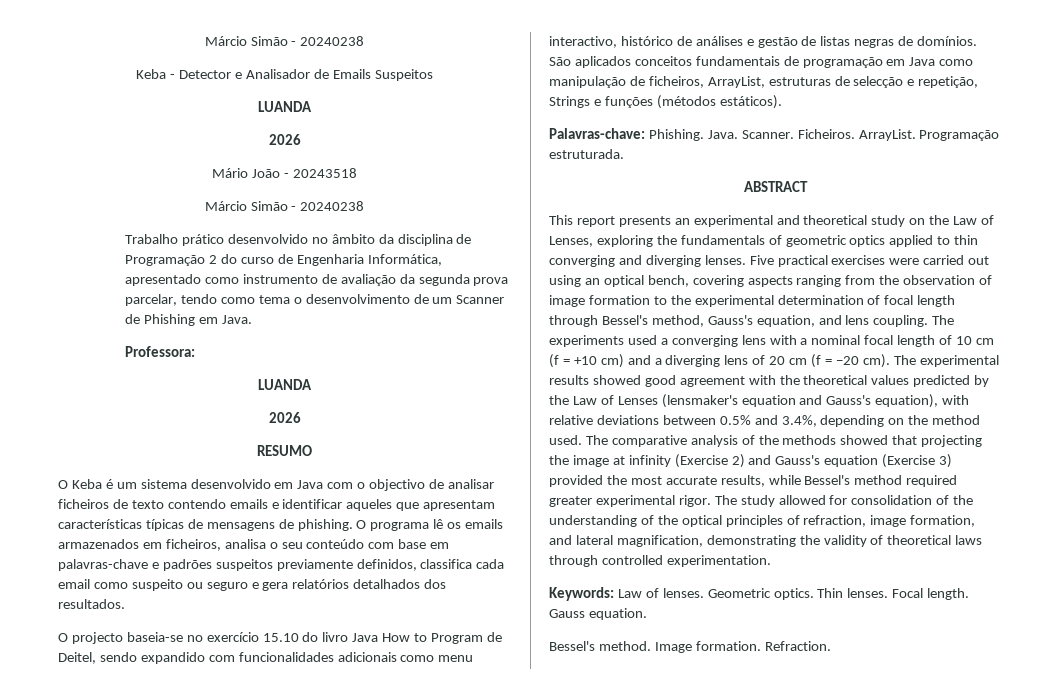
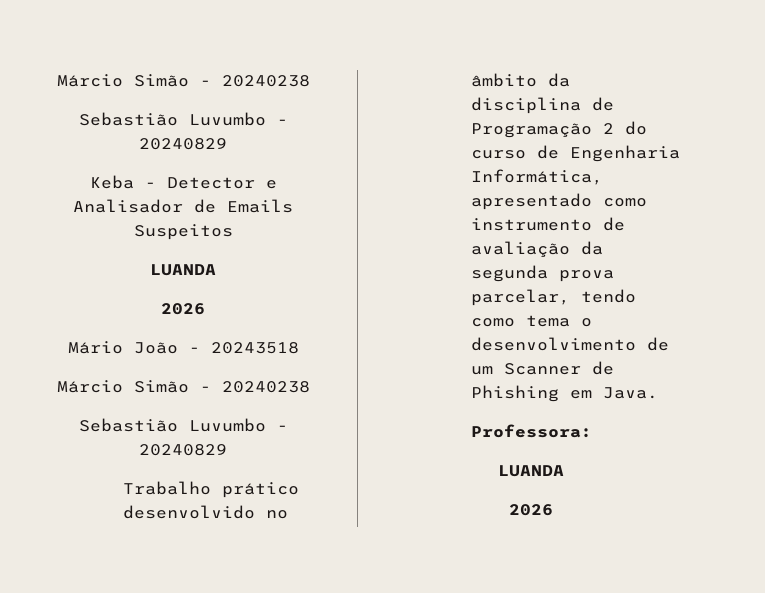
[204,36,365,46] Márcio Simão - 20240238 -> [56,74,310,87] [78,112,288,126] [139,138,227,150] Márcio Simão - 20240238 // Sebastião Luvumbo - 20240829
(365, 206) none -> [78,418,288,432] [139,444,227,456] // Sebastião Luvumbo - 20240829
[257,445,312,456] [58,479,494,491] [58,499,496,511] [58,519,504,531] [58,539,450,551] [58,559,505,571] [58,579,447,591] [58,599,125,609] [58,632,502,644] [58,652,474,664] [549,36,978,48] [549,56,974,68] [549,76,979,88] [549,95,782,109] [549,128,1000,141] [549,149,624,159] [744,181,808,192] [549,215,995,227] [549,235,979,247] [549,255,990,267] [549,275,993,287] [549,295,956,307] [549,315,955,327] [549,335,994,347] [549,354,999,368] [549,375,990,387] [549,394,970,408] [549,415,981,427] [549,435,983,447] [549,454,953,468] [549,475,958,487] [549,495,974,507] [549,515,976,527] [549,535,983,547] [549,555,771,567] [549,587,970,601] [549,608,647,620] [549,641,831,653] // RESUMO // O Keba é um sistema desenvolvido em Java com o objectivo de analisar ficheiros de texto contendo emails e identificar aqueles que apresentam características típicas de mensagens de phishing. O programa lê os emails armazenados em ficheiros, analisa o seu conteúdo com base em palavras-chave e padrões suspeitos previamente definidos, classifica cada email como suspeito ou seguro e gera relatórios detalhados dos resultados. // O projecto baseia-se no exercício 15.10 do livro Java How to Program de Deitel, sendo expandido com funcionalidades adicionais como menu interactivo, histórico de análises e gestão de listas negras de domínios. São aplicados conceitos fundamentais de programação em Java como manipulação de ficheiros, ArrayList, estruturas de selecção e repetição, Strings e funções (métodos estáticos). // Palavras-chave: Phishing. Java. Scanner. Ficheiros. ArrayList. Programação estruturada. // ABSTRACT // This report presents an experimental and theoretical study on the Law of Lenses, exploring the fundamentals of geometric optics applied to thin converging and diverging lenses. Five practical exercises were carried out using an optical bench, covering aspects ranging from the observation of image formation to the experimental determination of focal length through Bessel's method, Gauss's equation, and lens coupling. The experiments used a converging lens with a nominal focal length of 10 cm (f = +10 cm) and a diverging lens of 20 cm (f = −20 cm). The experimental results showed good agreement with the theoretical values predicted by the Law of Lenses (lensmaker's equation and Gauss's equation), with relative deviations between 0.5% and 3.4%, depending on the method used. The comparative analysis of the methods showed that projecting the image at infinity (Exercise 2) and Gauss's equation (Exercise 3) provided the most accurate results, while Bessel's method required greater experimental rigor. The study allowed for consolidation of the understanding of the optical principles of refraction, image formation, and lateral magnification, demonstrating the validity of theoretical laws through controlled experimentation. // Keywords: Law of lenses. Geometric optics. Thin lenses. Focal length. Gauss equation. // Bessel's method. Image formation. Refraction. -> (553, 510) none

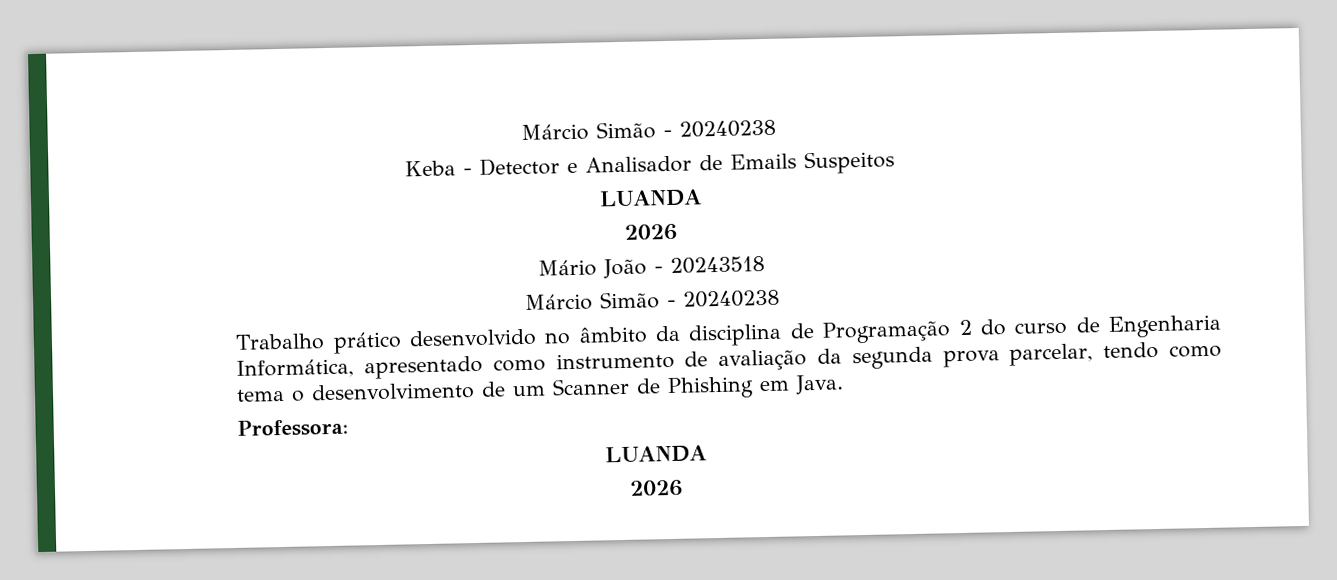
[56,74,310,87] [78,112,288,126] [139,138,227,150] Márcio Simão - 20240238 // Sebastião Luvumbo - 20240829 -> [521,119,776,141] Márcio Simão - 20240238
[78,418,288,432] [139,444,227,456] // Sebastião Luvumbo - 20240829 -> (780, 298) none

